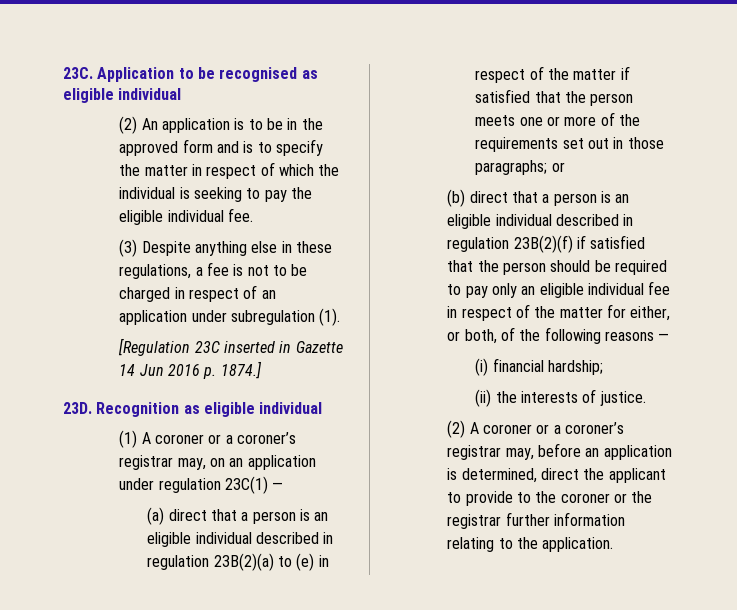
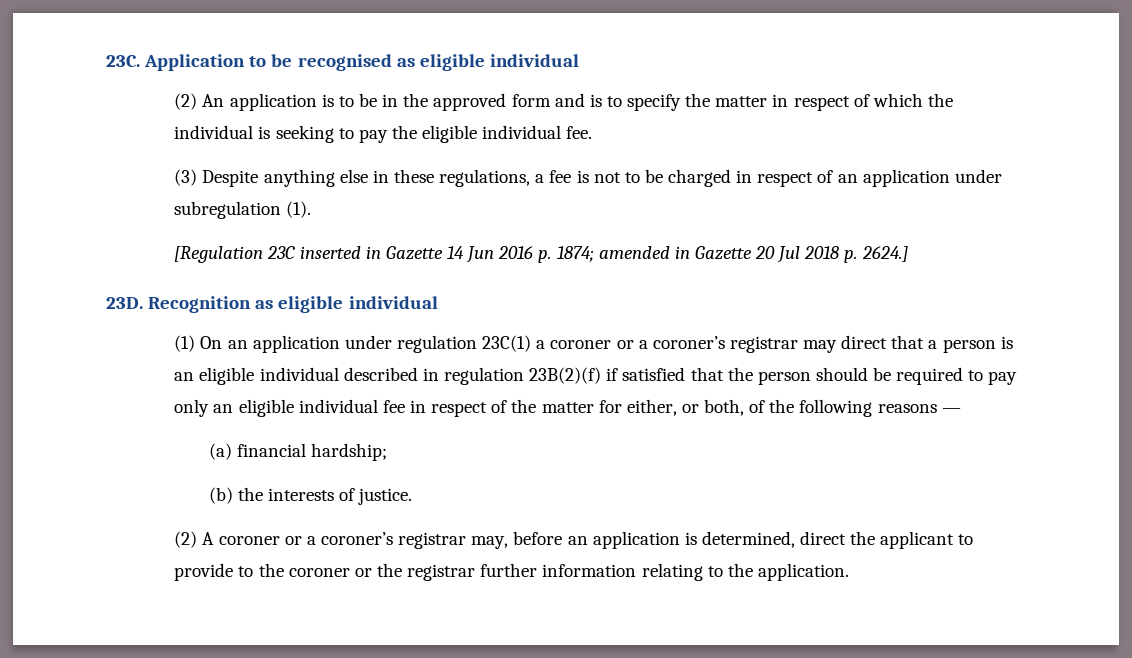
[220,361,262,379] 1874.] -> [556,246,908,263] 1874; amended in Gazette 20 Jul 2018 p. 2624.]
[141,432,296,444] [119,455,316,470] [119,476,284,494] [147,507,329,525] [147,532,334,547] [147,553,329,571] [475,66,630,83] [475,89,634,106] [475,112,641,126] [475,137,664,152] [475,160,565,175] [447,189,466,207] A coroner or a coroner’s registrar may, on an application under regulation 23C(1) — // (a) direct that a person is an eligible individual described in regulation 23B(2)(a) to (e) in respect of the matter if satisfied that the person meets one or more of the requirements set out in those paragraphs; or // (b) -> [200,335,838,353] On an application under regulation 23C(1) a coroner or a coroner’s registrar may
[475,358,489,376] (i) -> [208,443,232,460] (a)
[475,389,492,407] (ii) -> [208,487,233,504] (b)

